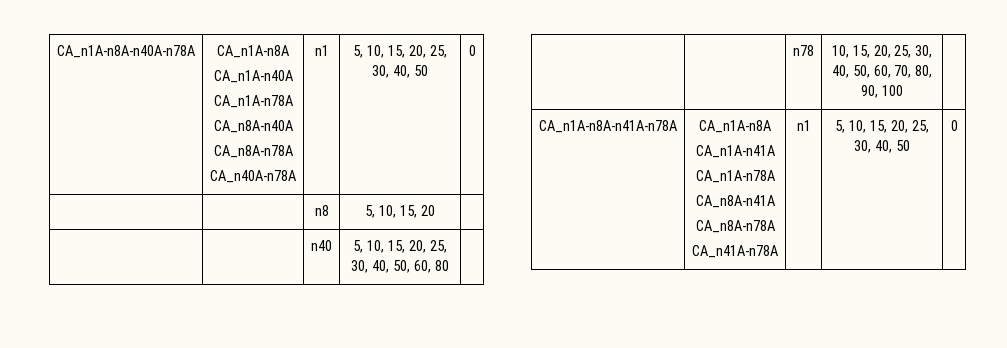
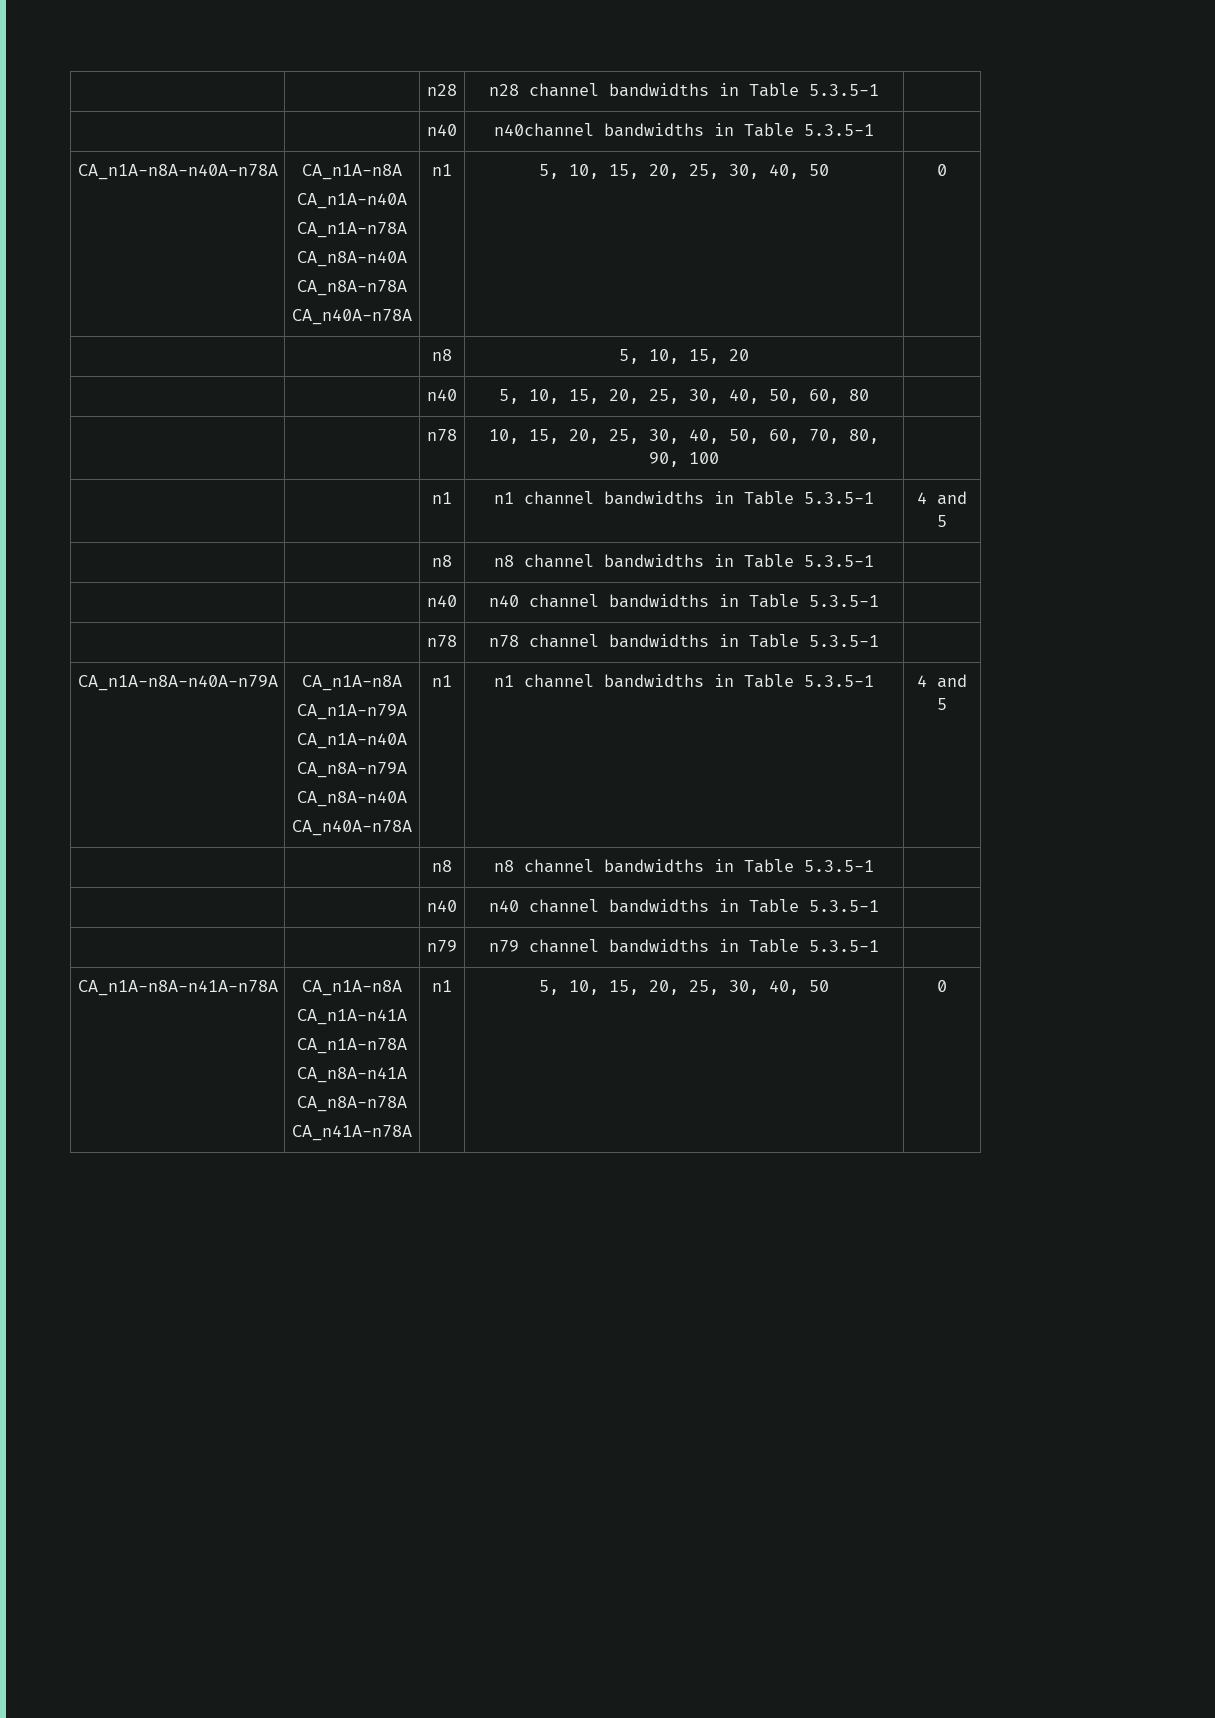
(57, 51) none -> [427,84,457,96] [489,83,879,97] [427,124,457,136] [494,123,874,137] | | n28 | n28 channel bandwidths in Table 5.3.5-1 | // | | n40 | n40channel bandwidths in Table 5.3.5-1 | //
(903, 90) none -> [432,492,452,504] [494,491,874,505] [917,491,967,505] [937,515,947,527] [432,555,452,567] [494,554,874,568] [427,595,457,607] [489,594,879,608] [427,635,457,647] [489,634,879,648] [77,675,278,691] [302,675,402,691] [297,704,407,720] [297,733,407,749] [297,762,407,778] [297,791,407,807] [292,820,412,836] [432,675,452,687] [494,674,874,688] [917,674,967,688] [937,698,947,710] [432,860,452,872] [494,859,874,873] [427,900,457,912] [489,899,879,913] [427,940,457,952] [489,939,879,953] // | | n1 | n1 channel bandwidths in Table 5.3.5-1 | 4 and 5 // | | n8 | n8 channel bandwidths in Table 5.3.5-1 | // | | n40 | n40 channel bandwidths in Table 5.3.5-1 | // | | n78 | n78 channel bandwidths in Table 5.3.5-1 | // CA_n1A-n8A-n40A-n79A | CA_n1A-n8A // CA_n1A-n79A // CA_n1A-n40A // CA_n8A-n79A // CA_n8A-n40A // CA_n40A-n78A | n1 | n1 channel bandwidths in Table 5.3.5-1 | 4 and 5 // | | n8 | n8 channel bandwidths in Table 5.3.5-1 | // | | n40 | n40 channel bandwidths in Table 5.3.5-1 | // | | n79 | n79 channel bandwidths in Table 5.3.5-1 |

